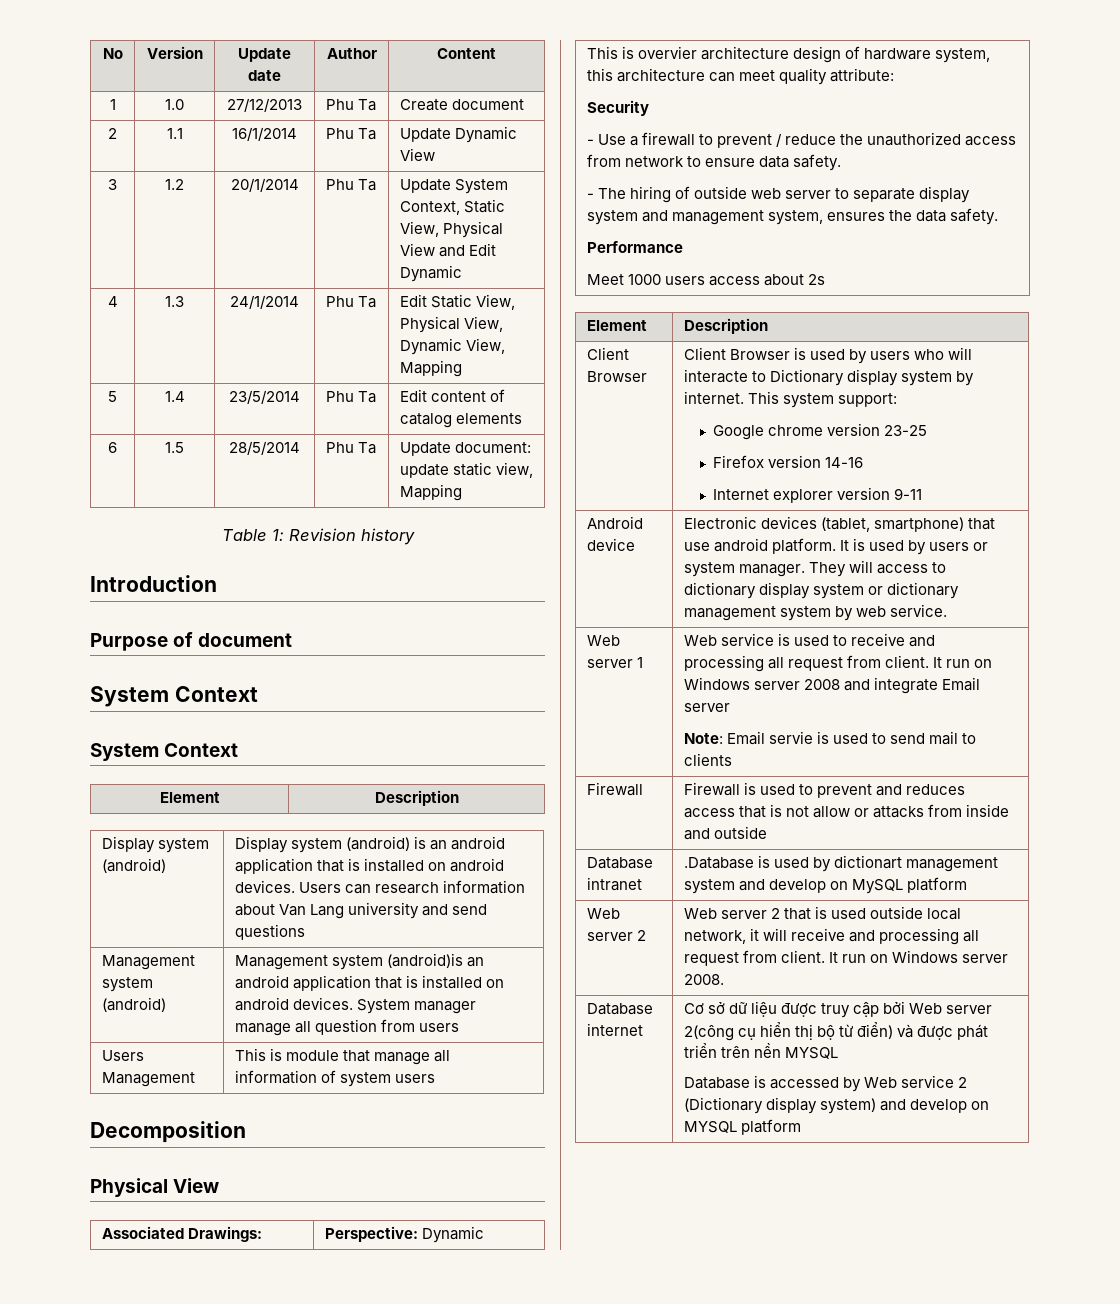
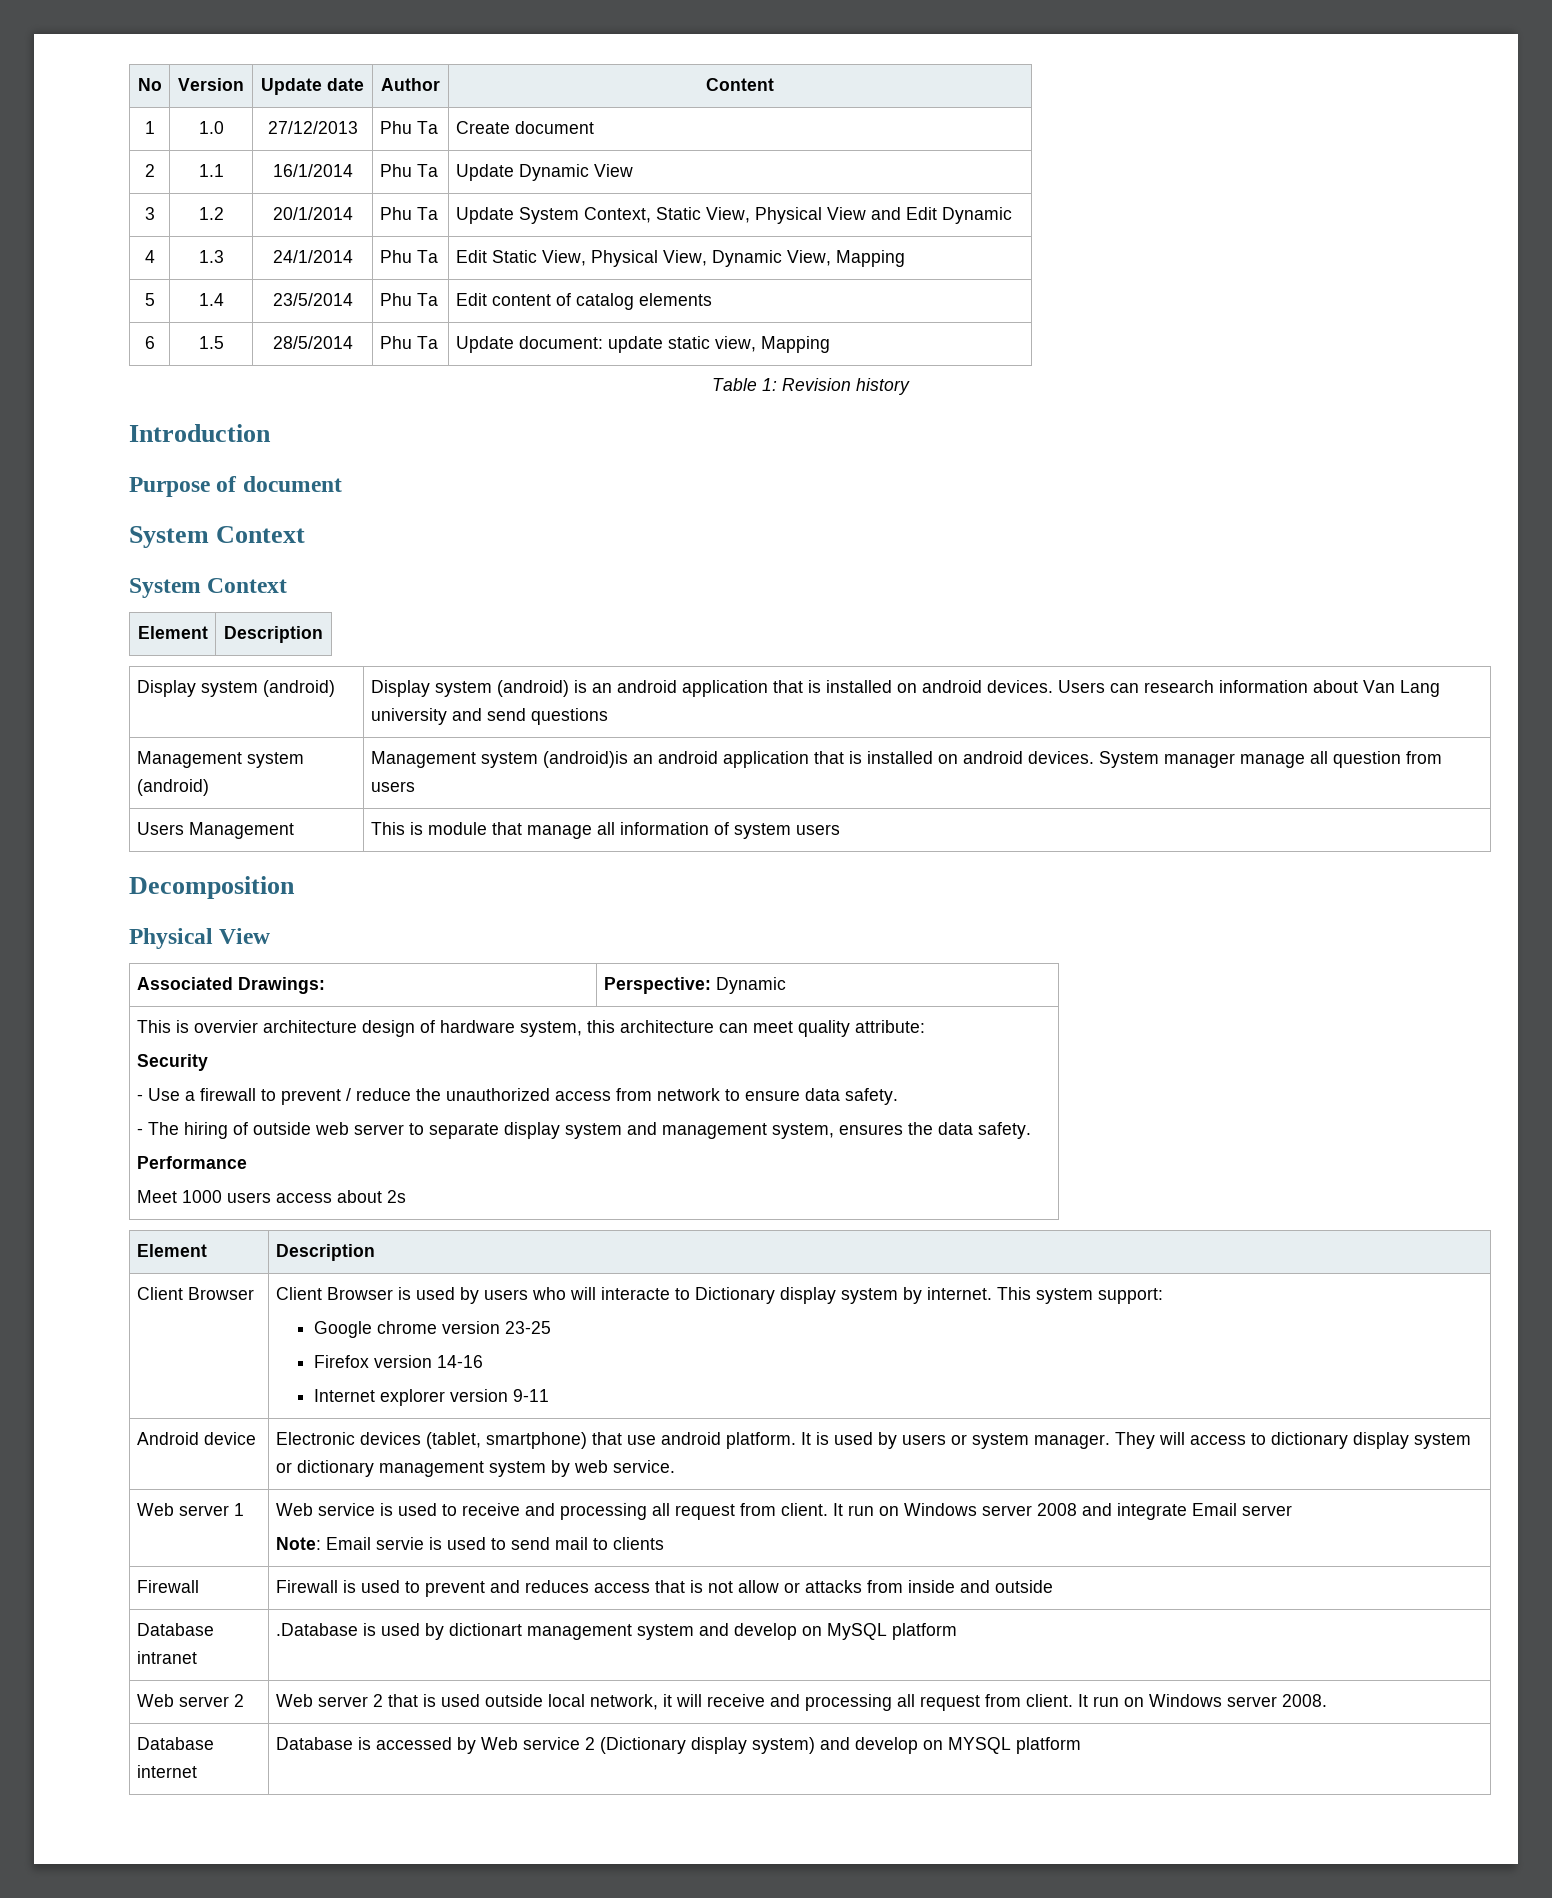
[683,1001,993,1018] [683,1022,989,1041] [683,1043,838,1059] Cơ sở dữ liệu được truy cập bởi Web server 2(công cụ hiển thị bộ từ điển) và được phát triển trên nền MYSQL // -> (197, 1771) none

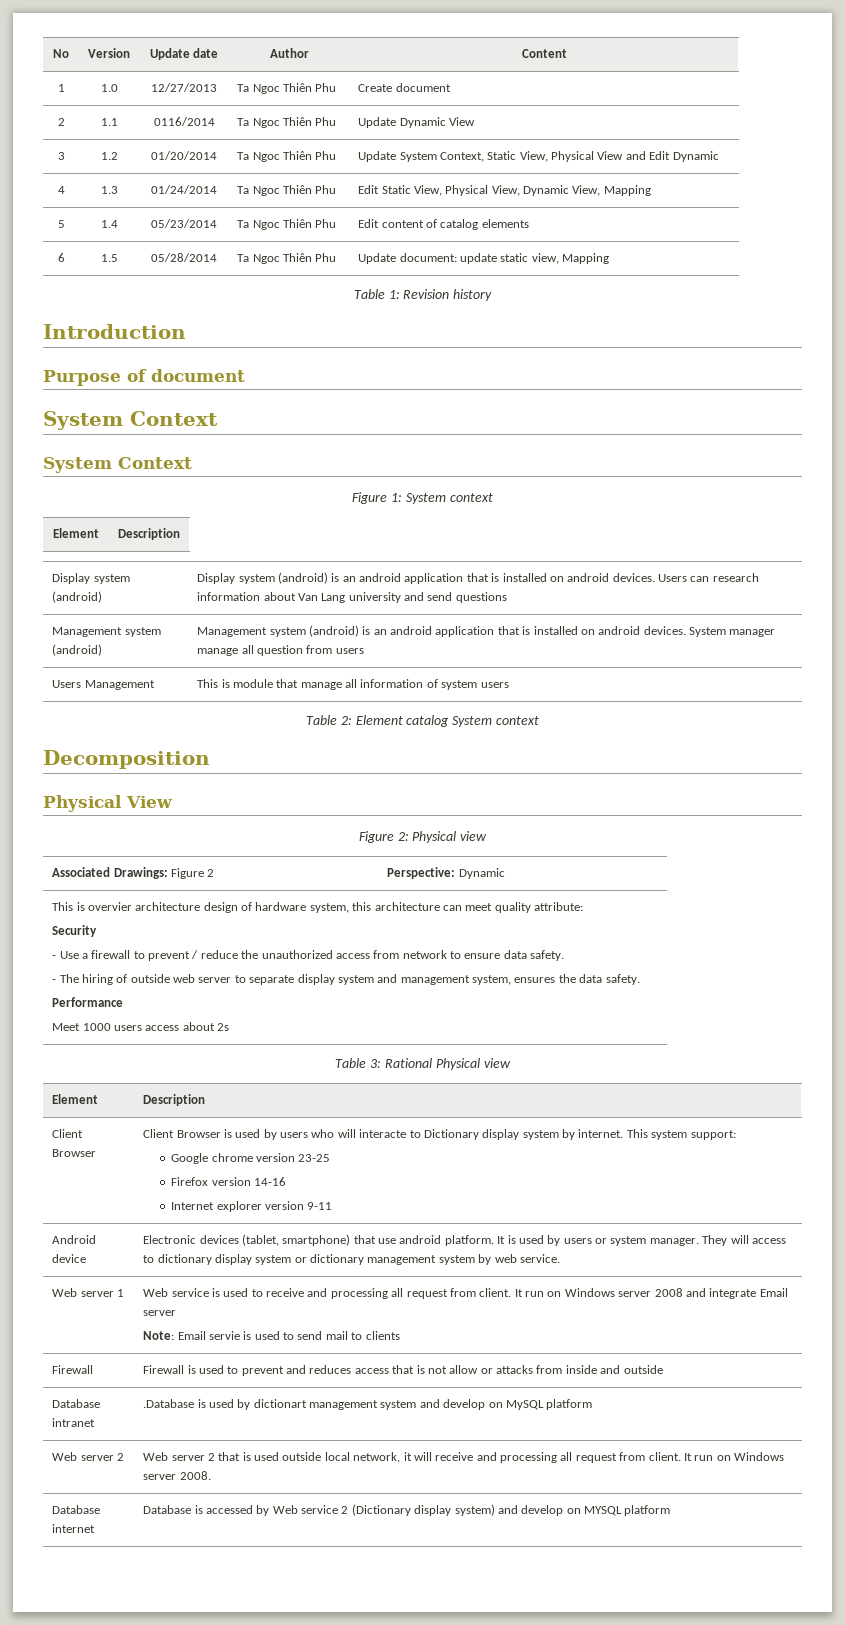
[267,121,358,134] [379,121,438,134] 27/12/2013 | Phu Ta -> [151,83,217,92] [237,83,337,94] 12/27/2013 | Ta Ngoc Thiên Phu
[272,164,353,177] [379,164,438,177] 16/1/2014 | Phu Ta -> [153,117,215,126] [237,117,337,128] 0116/2014 | Ta Ngoc Thiên Phu
[272,207,353,220] [379,207,438,220] 20/1/2014 | Phu Ta -> [151,151,217,160] [237,151,337,162] 01/20/2014 | Ta Ngoc Thiên Phu
[272,250,353,263] [379,250,438,263] 24/1/2014 | Phu Ta -> [151,185,217,194] [237,185,337,196] 01/24/2014 | Ta Ngoc Thiên Phu
[272,293,353,306] [379,293,438,306] 23/5/2014 | Phu Ta -> [151,219,217,228] [237,219,337,230] 05/23/2014 | Ta Ngoc Thiên Phu
[272,336,353,349] [379,336,438,349] 28/5/2014 | Phu Ta -> [151,253,217,262] [237,253,337,264] 05/28/2014 | Ta Ngoc Thiên Phu
(288, 585) none -> [352,492,493,504] // Figure 1: System context
[542,751,628,768] (android)is -> [308,625,371,637] (android) is
(840, 829) none -> [306,715,539,727] // Table 2: Element catalog System context
(271, 936) none -> [358,831,488,843] // Figure 2: Physical view
(325, 985) none -> [170,868,215,879] Figure 2
(406, 1196) none -> [335,1058,511,1070] // Table 3: Rational Physical view

